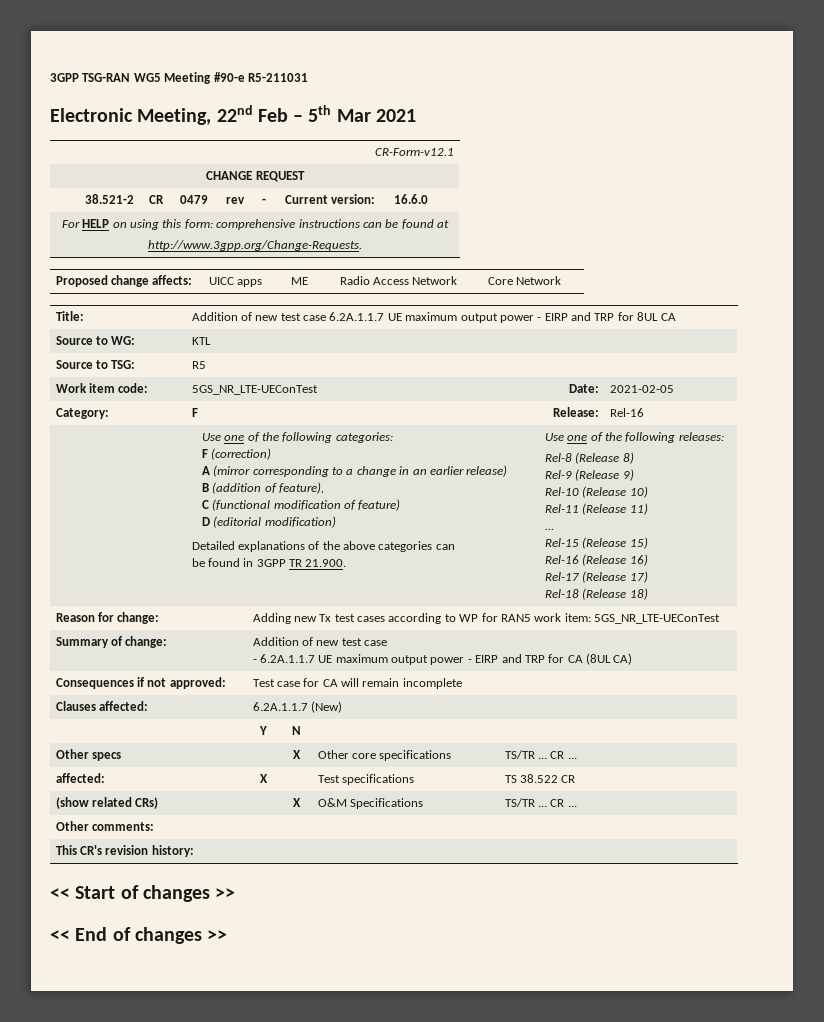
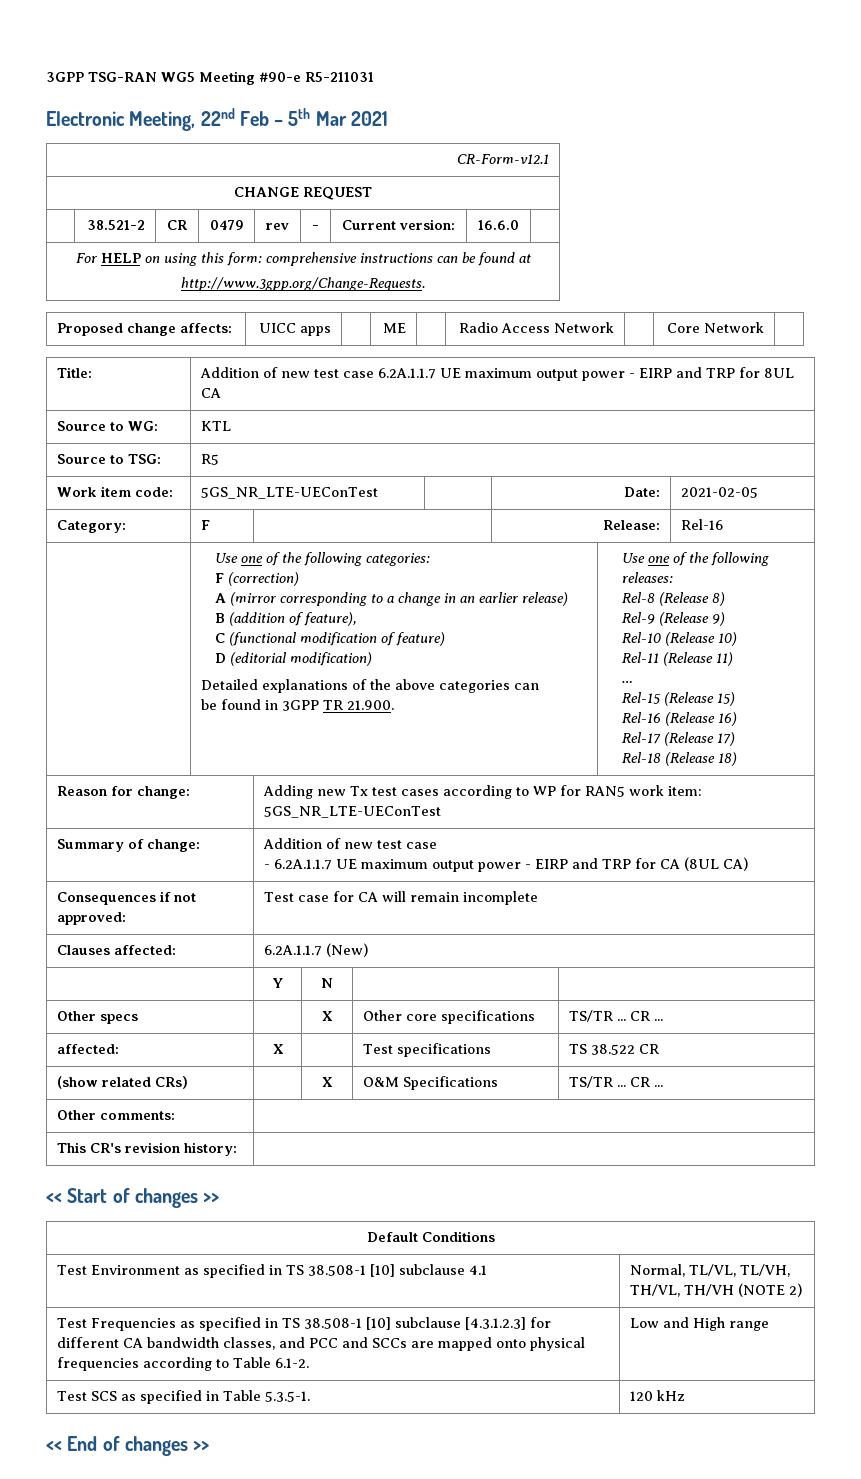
(236, 893) none -> [366,1231,495,1242] [56,1264,487,1278] [629,1264,790,1277] [629,1283,802,1297] [56,1317,551,1331] [56,1337,585,1351] [56,1357,309,1371] [629,1317,769,1331] [56,1390,310,1404] [629,1390,685,1401] // Default Conditions // Test Environment as specified in TS 38.508-1 [10] subclause 4.1 | Normal, TL/VL, TL/VH, TH/VL, TH/VH (NOTE 2) // Test Frequencies as specified in TS 38.508-1 [10] subclause [4.3.1.2.3] for different CA bandwidth classes, and PCC and SCCs are mapped onto physical frequencies according to Table 6.1-2. | Low and High range // Test SCS as specified in Table 5.3.5-1. | 120 kHz

